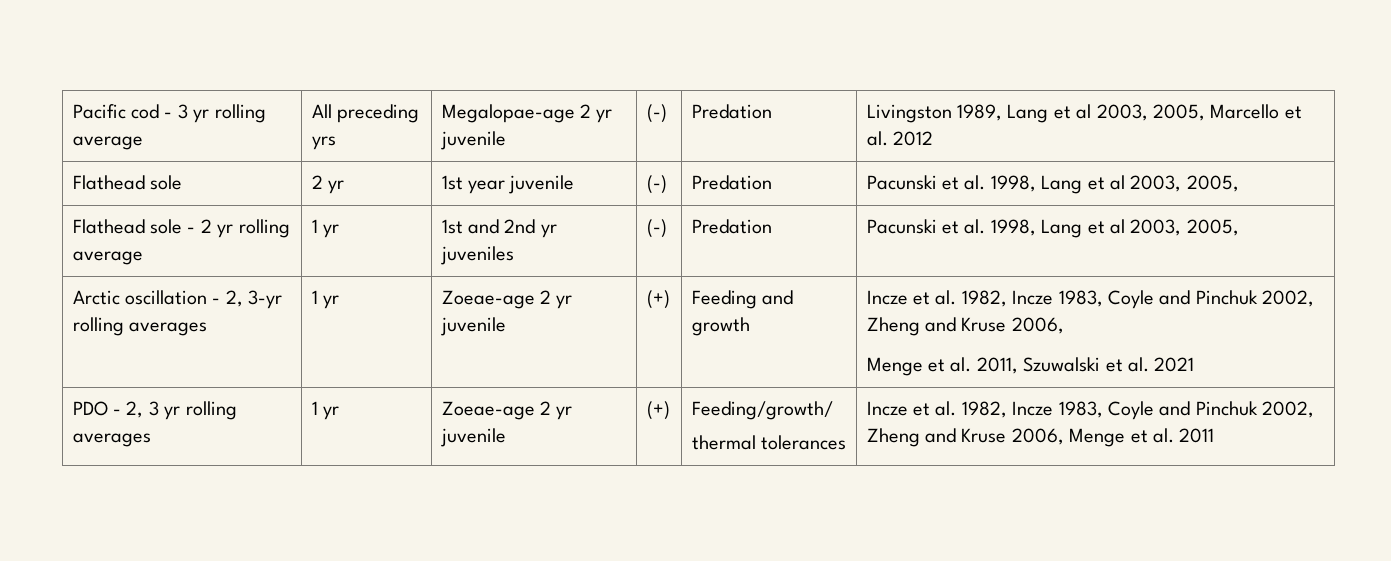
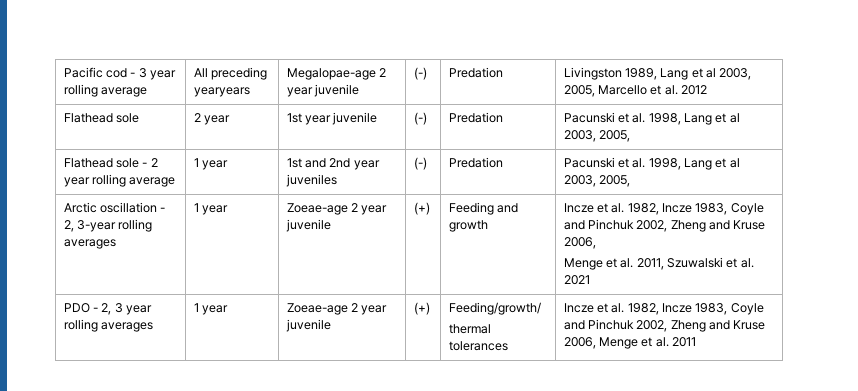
[193,109,210,123] yr -> [150,70,177,80] year
[311,136,336,150] yrs -> [193,87,250,97] yearyears
[596,109,613,123] yr -> [286,87,313,97] year
[327,180,344,194] yr -> [203,115,230,125] year
[217,224,234,238] yr -> [63,177,90,187] year
[322,224,339,238] yr -> [201,160,228,170] year
[540,224,557,238] yr -> [353,160,380,170] year
[248,290,283,309] [72,317,207,336] [311,290,339,309] [441,290,573,309] 3-yr rolling averages | 1 yr | Zoeae-age 2 yr -> [76,219,153,232] [63,239,116,249] [193,203,228,215] [286,203,388,215] 3-year rolling averages | 1 year | Zoeae-age 2 year
[164,401,237,420] [72,433,151,447] [311,401,339,420] [441,401,573,420] yr rolling averages | 1 yr | Zoeae-age 2 yr -> [126,305,153,315] [63,319,153,332] [193,303,228,315] [286,303,388,315] year rolling averages | 1 year | Zoeae-age 2 year

